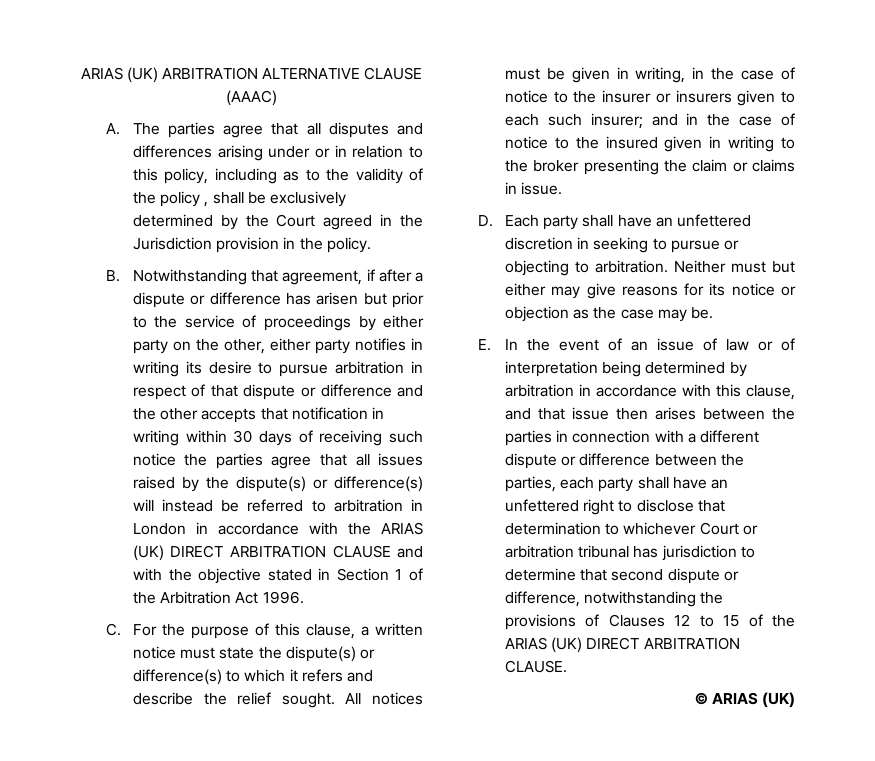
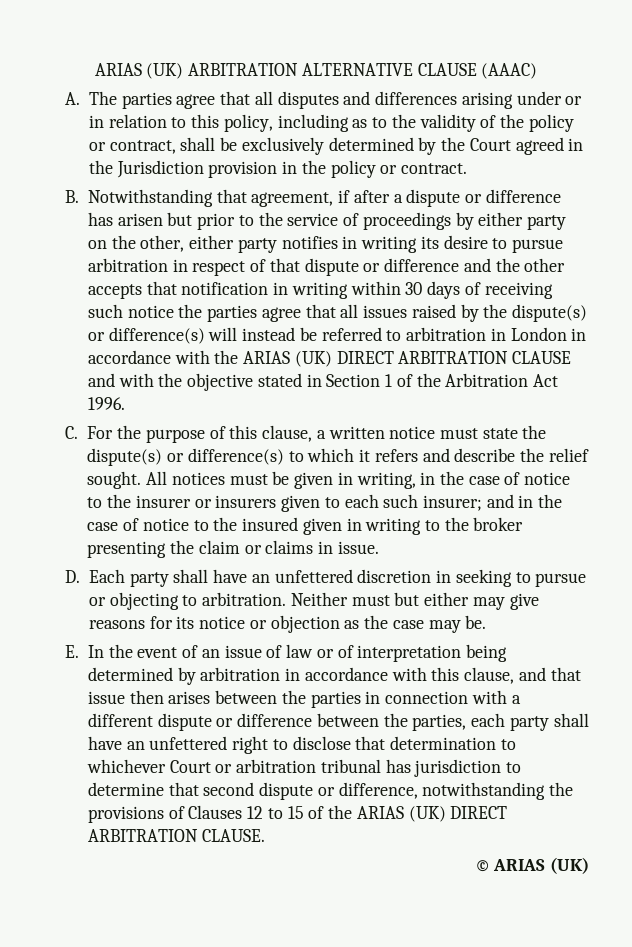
[204,202,209,207] , -> [88,140,176,154] or contract,
[326,237,371,253] policy. -> [330,160,468,178] policy or contract.

